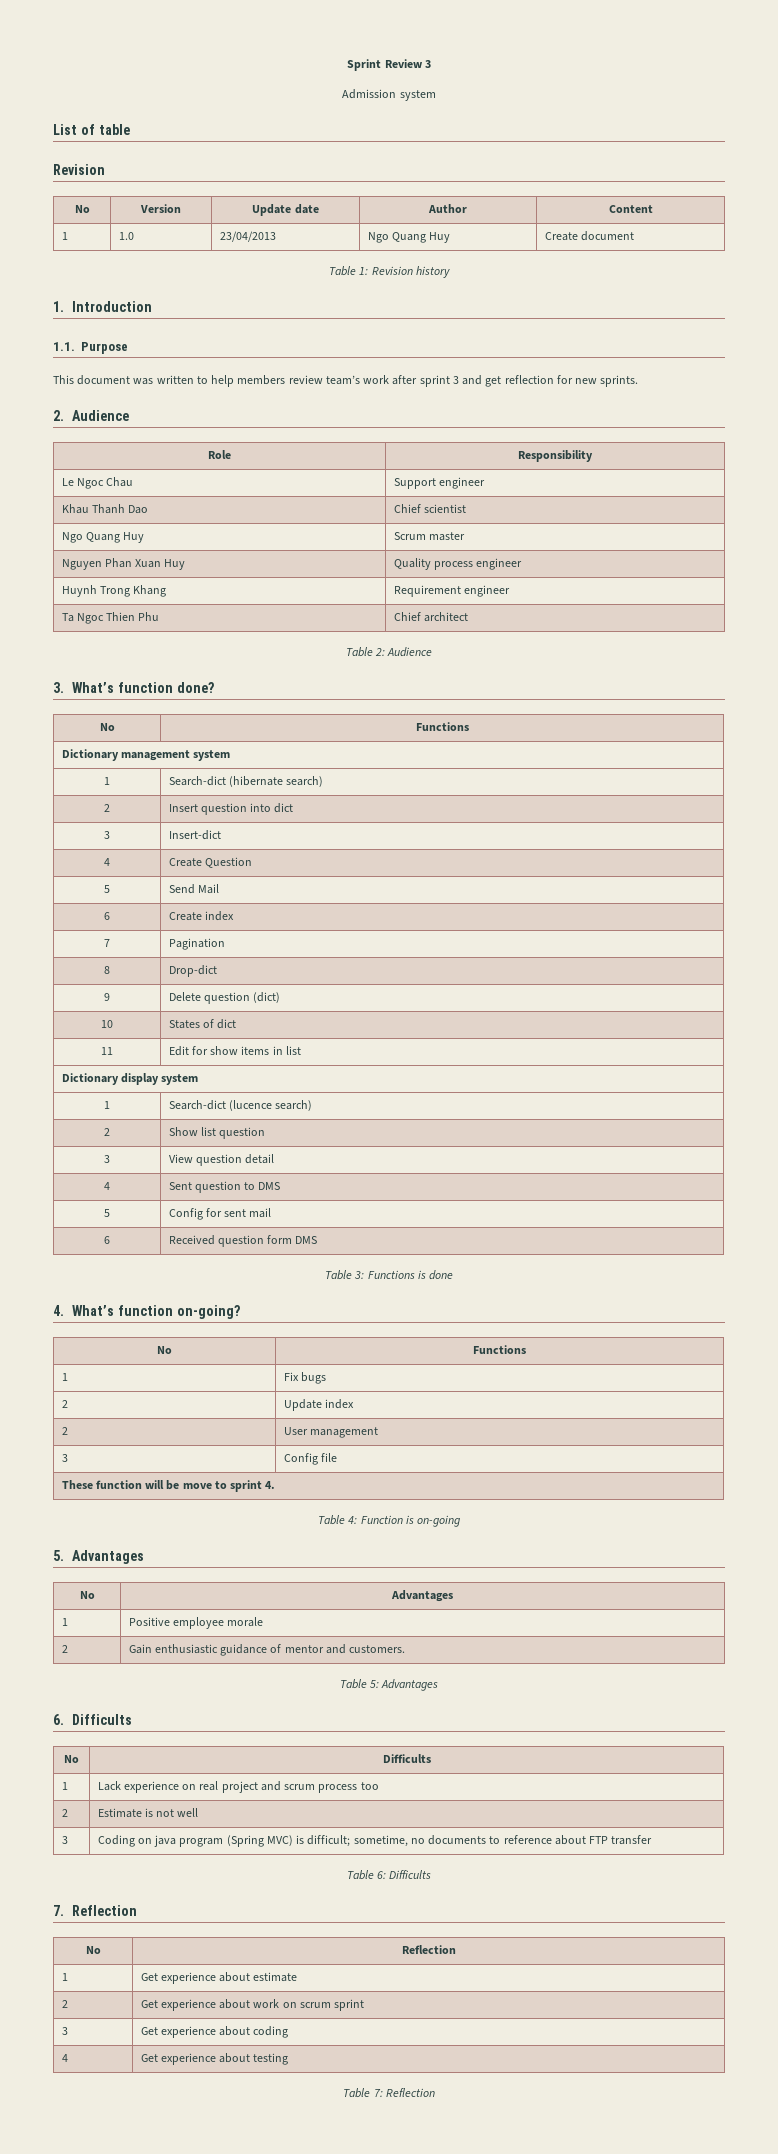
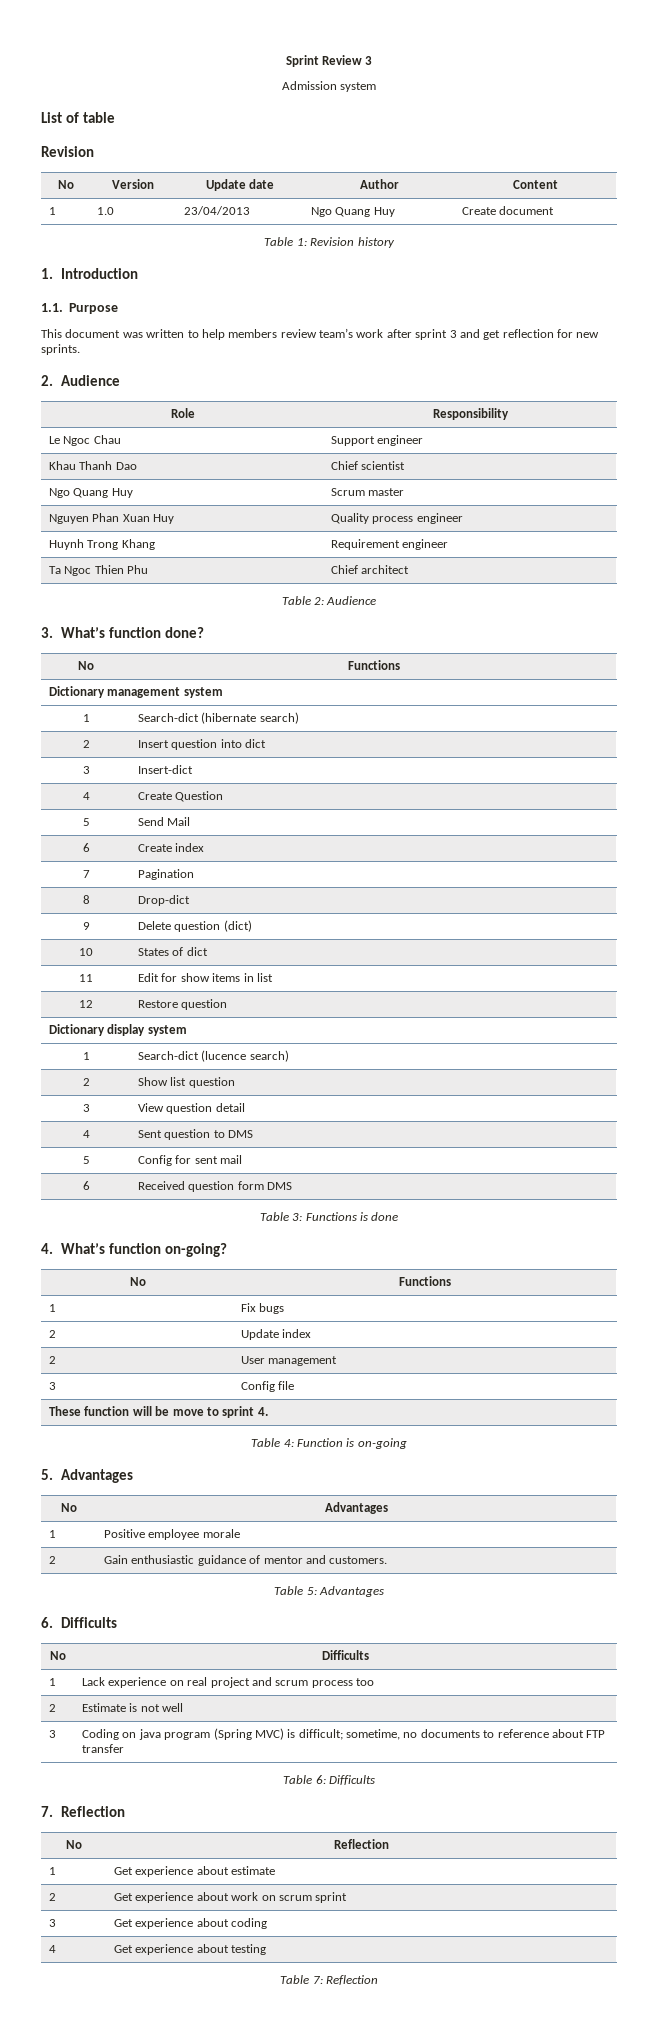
(301, 1050) none -> [79,1000,93,1008] [138,999,228,1010] // 12 | Restore question

